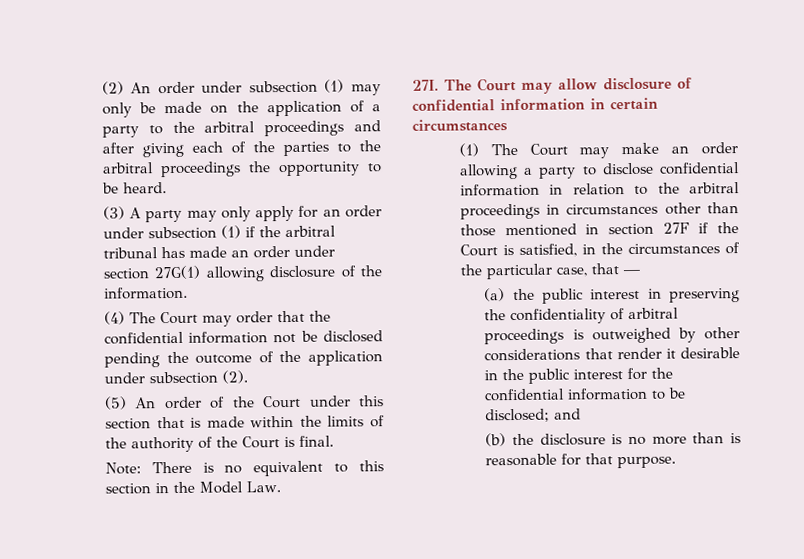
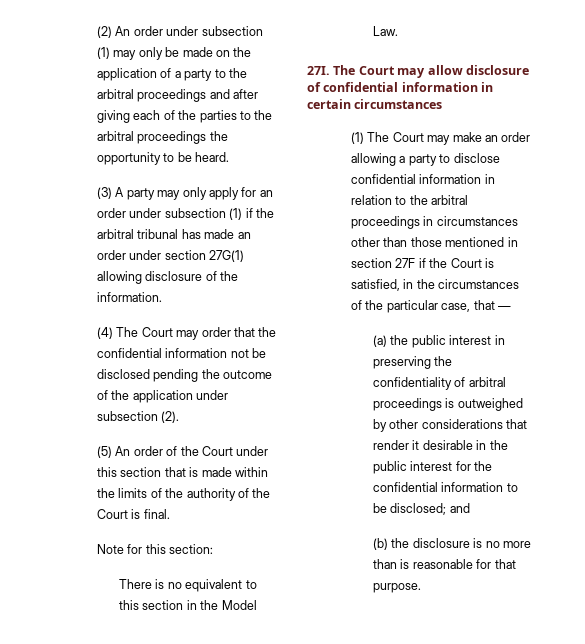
[104,462,141,475] Note: -> [97,544,214,554] Note for this section: //

